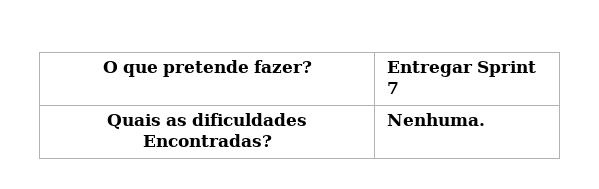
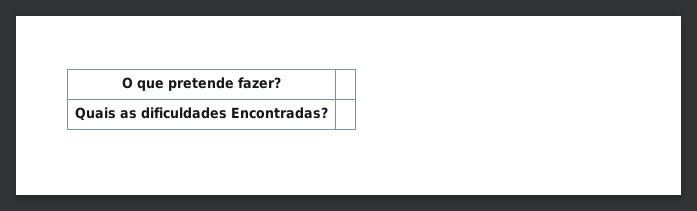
[386,61,536,77] [386,82,399,94] Entregar Sprint 7 -> (281, 83) none
[386,113,485,126] Nenhuma. -> (328, 113) none

